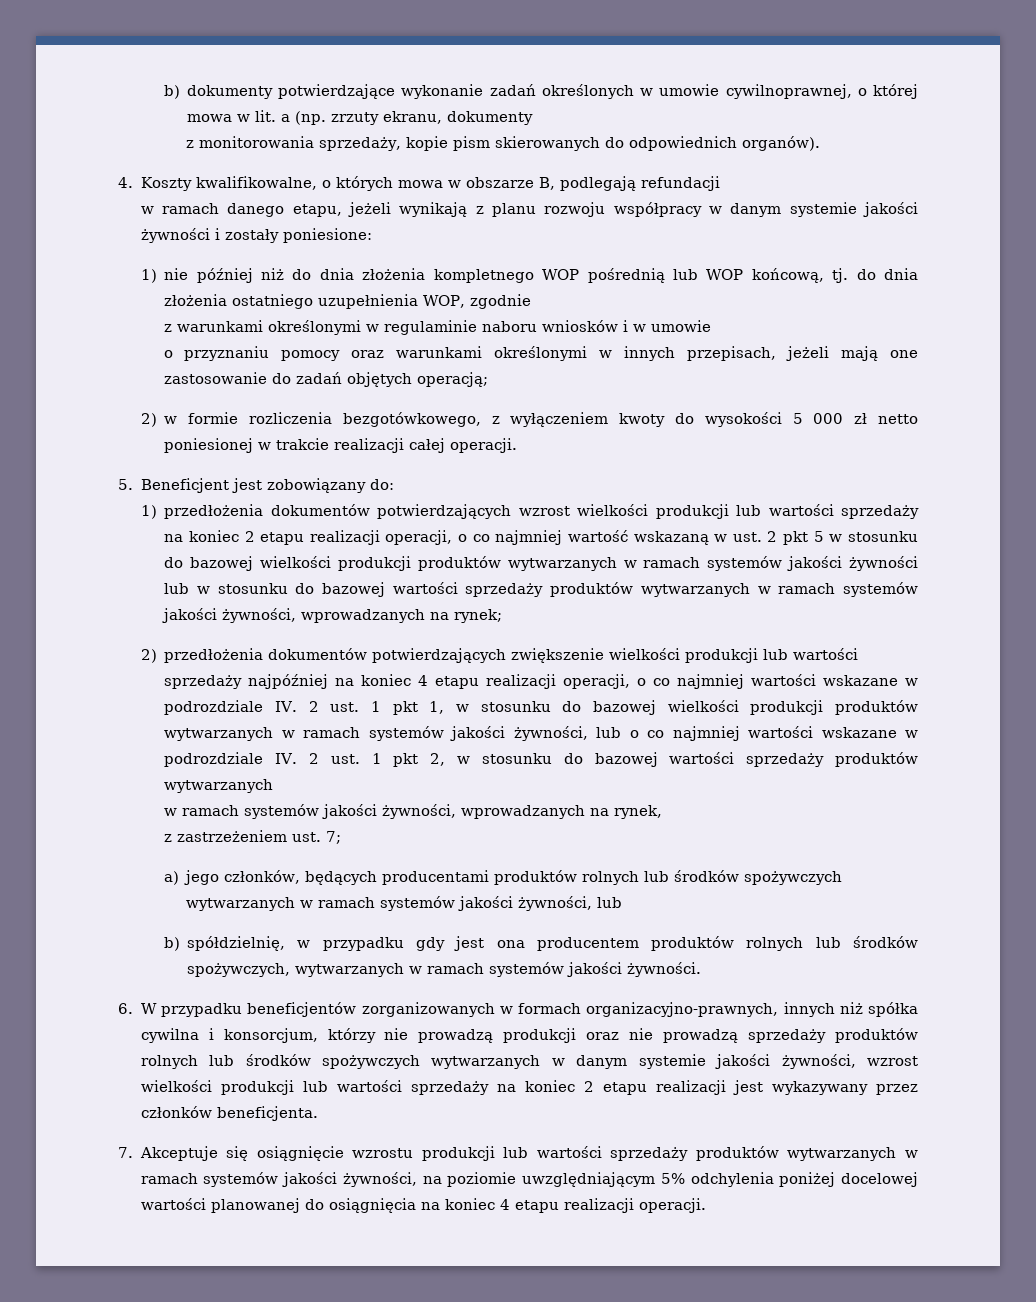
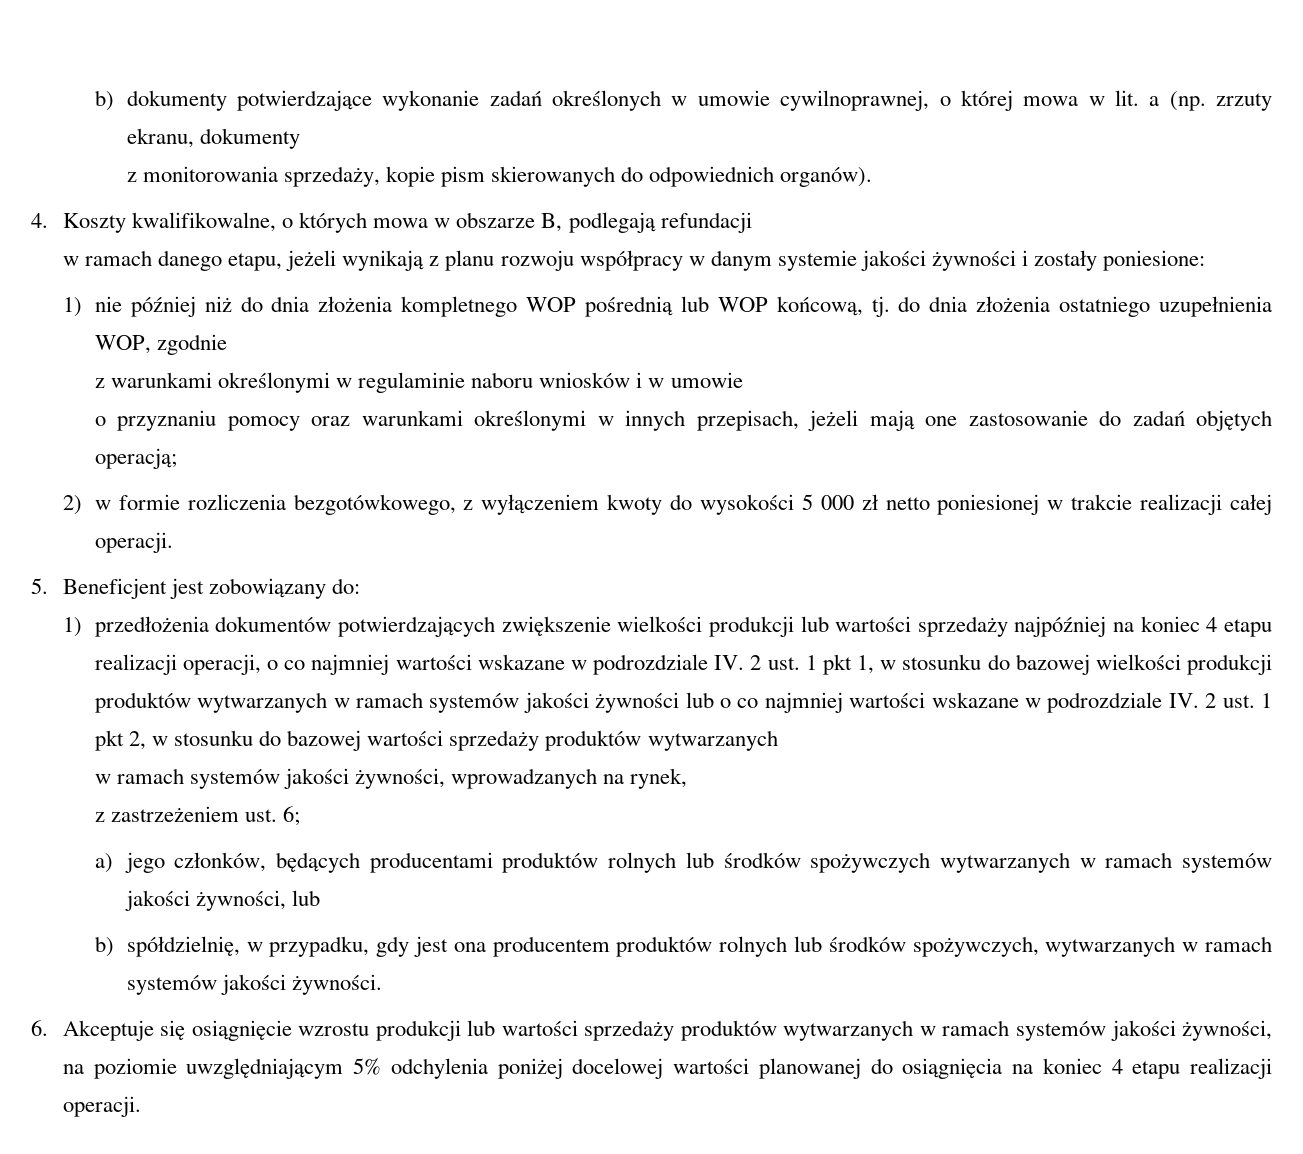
[518,504,920,519] [164,530,919,545] [164,556,918,571] [164,582,918,597] [162,608,503,623] [140,648,507,663] wzrost wielkości produkcji lub wartości sprzedaży na koniec 2 etapu realizacji operacji, o co najmniej wartość wskazaną w ust. 2 pkt 5 w stosunku do bazowej wielkości produkcji produktów wytwarzanych w ramach systemów jakości żywności lub w stosunku do bazowej wartości sprzedaży produktów wytwarzanych w ramach systemów jakości żywności, wprowadzanych na rynek; // 2) przedłożenia dokumentów potwierdzających -> (496, 626) none
[513,726,588,741] żywności, -> [595,692,680,713] żywności
[325,831,341,844] 7; -> [283,806,301,826] 6;
[322,937,404,951] przypadku -> [269,936,370,957] przypadku,
[140,1002,918,1017] [140,1028,918,1043] [140,1054,919,1069] [140,1080,918,1095] [140,1106,318,1121] [118,1147,133,1158] W przypadku beneficjentów zorganizowanych w formach organizacyjno-prawnych, innych niż spółka cywilna i konsorcjum, którzy nie prowadzą produkcji oraz nie prowadzą sprzedaży produktów rolnych lub środków spożywczych wytwarzanych w danym systemie jakości żywności, wzrost wielkości produkcji lub wartości sprzedaży na koniec 2 etapu realizacji jest wykazywany przez członków beneficjenta. // 7. -> (48, 1028) none

